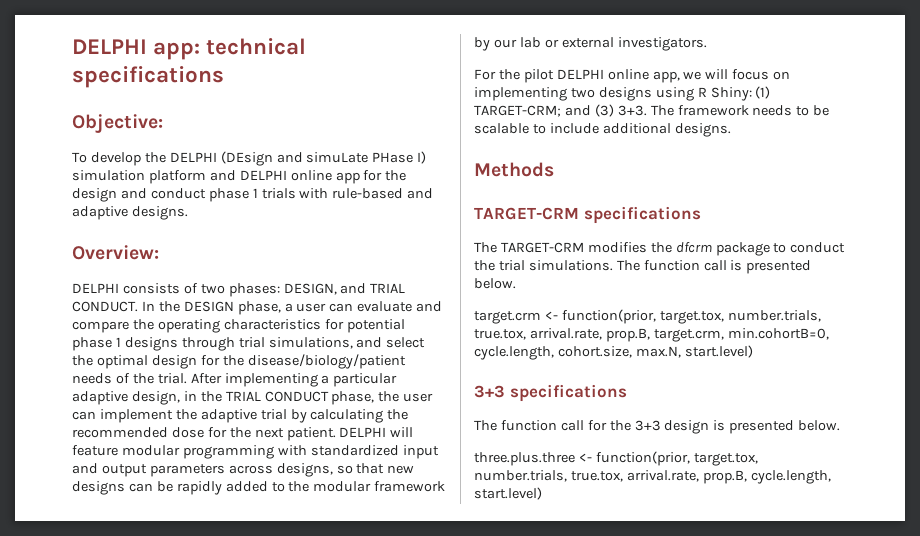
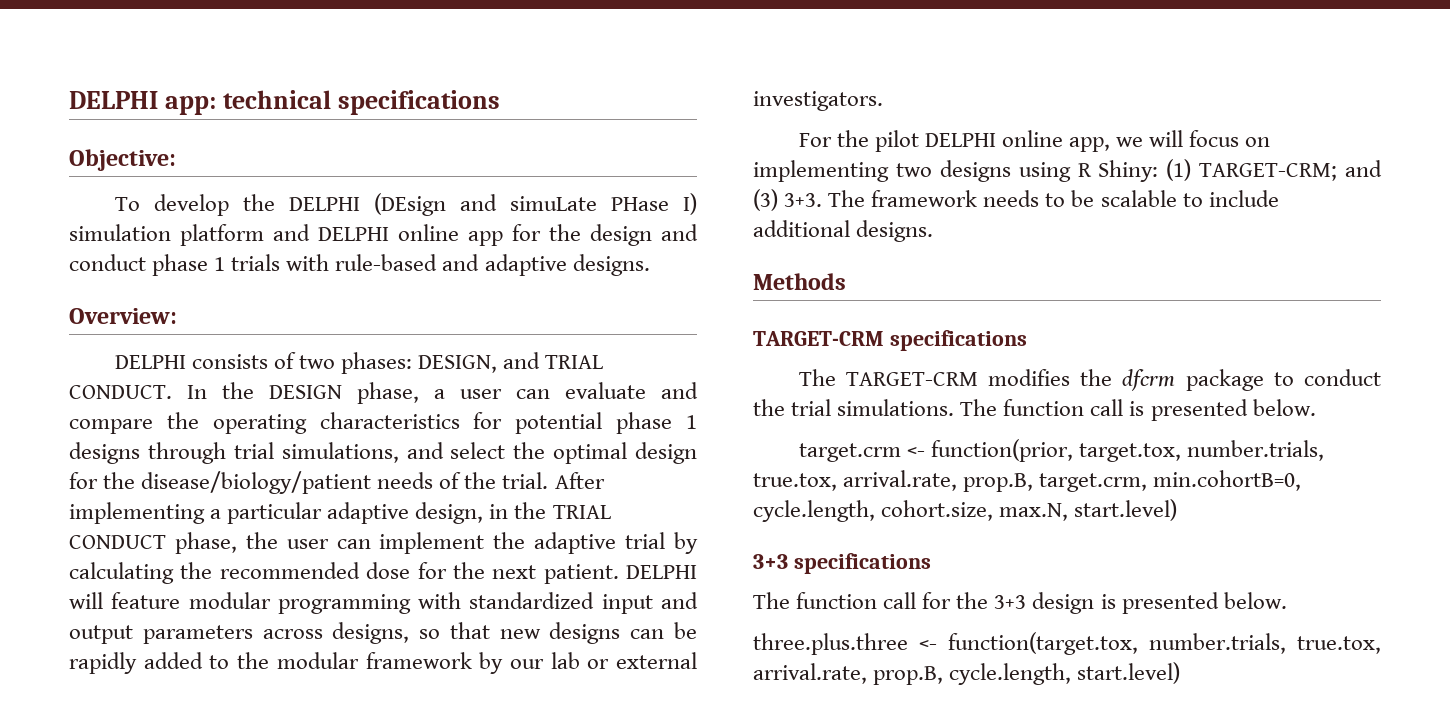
[595,451,758,466] function(prior, target.tox, -> [948,632,1138,655] function(target.tox,

